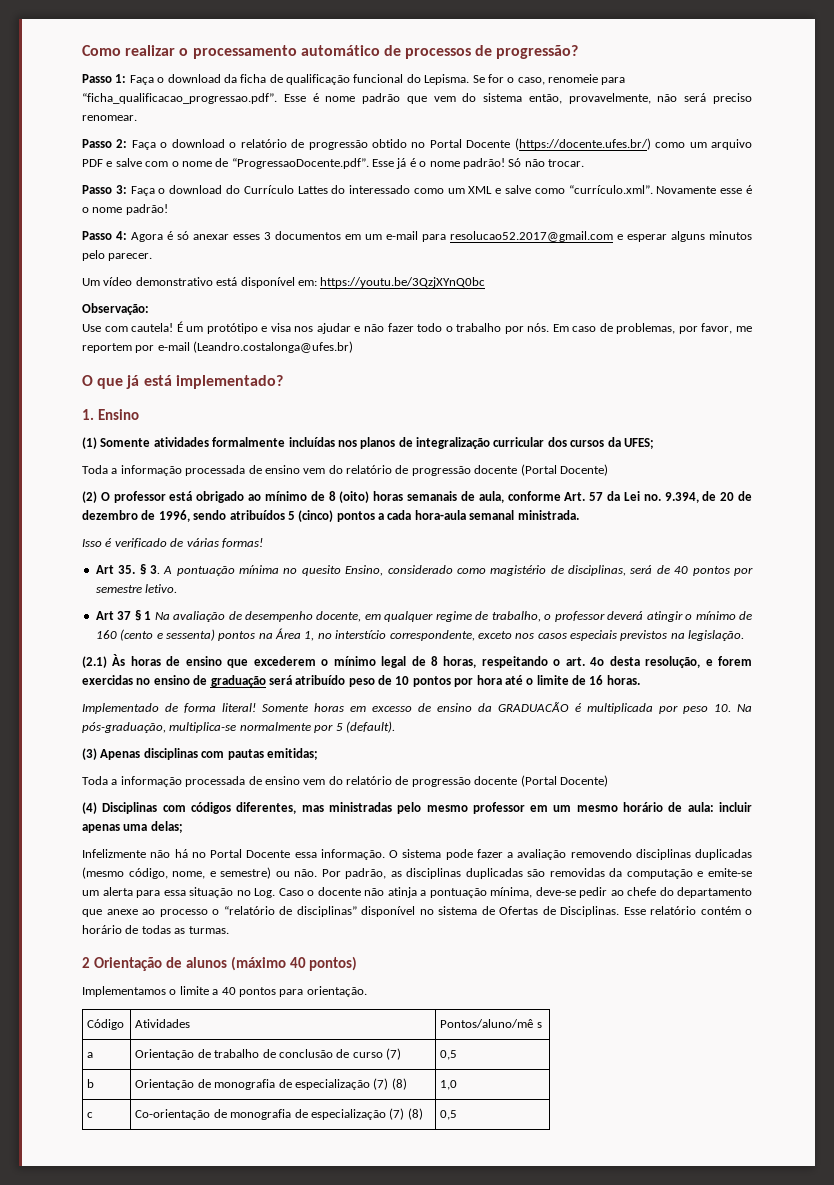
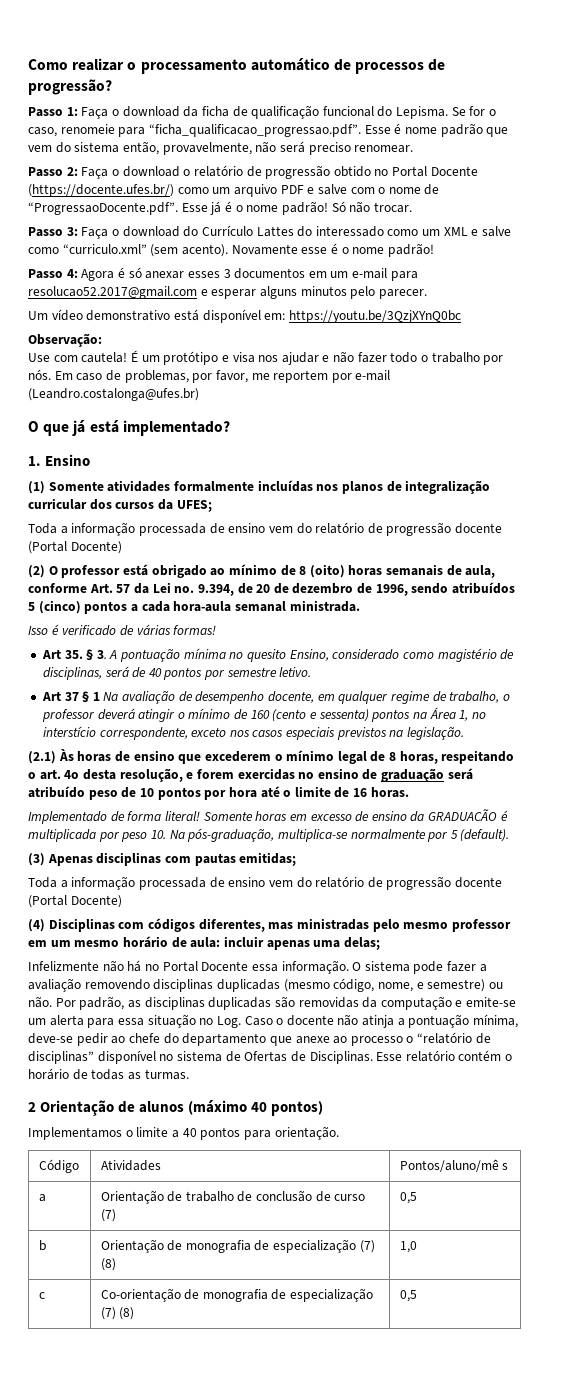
[568,185,653,194] “currículo.xml”. -> [62,244,228,257] “curriculo.xml” (sem acento).

